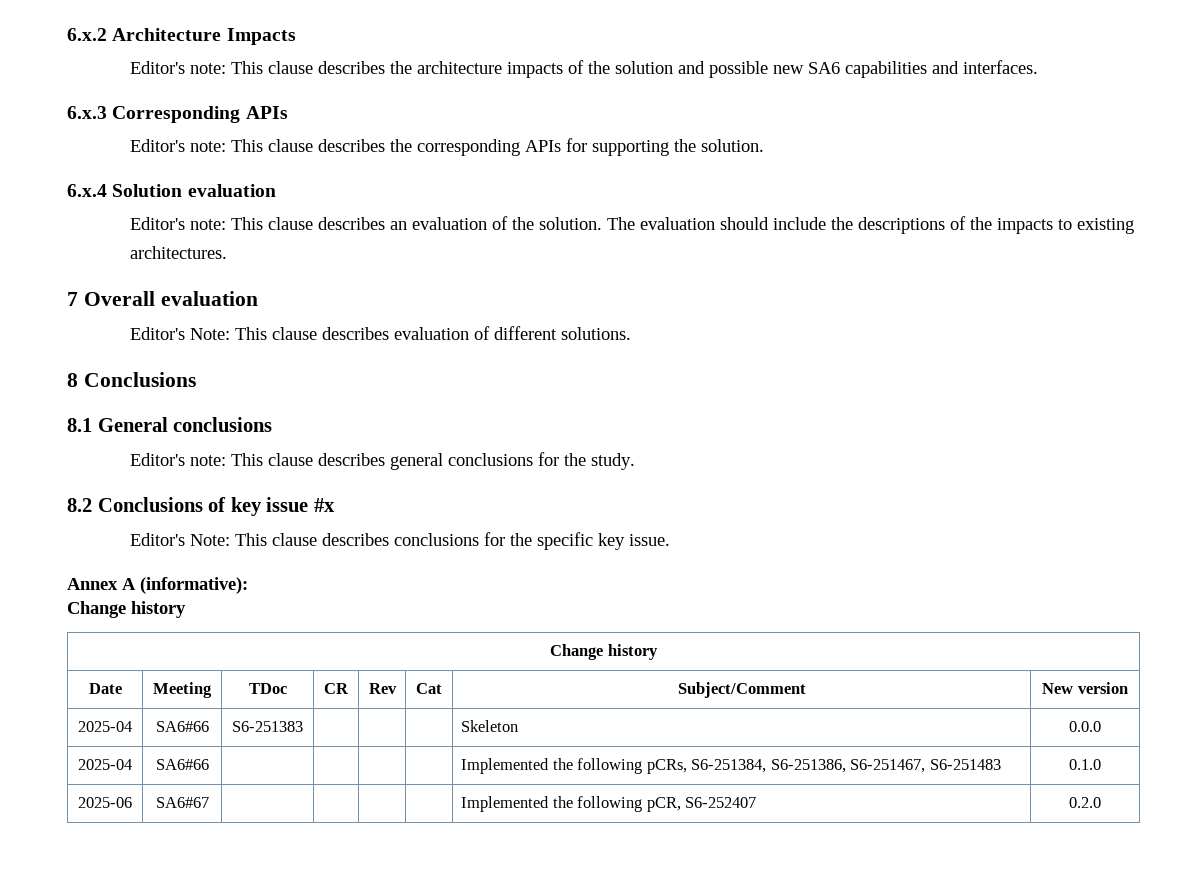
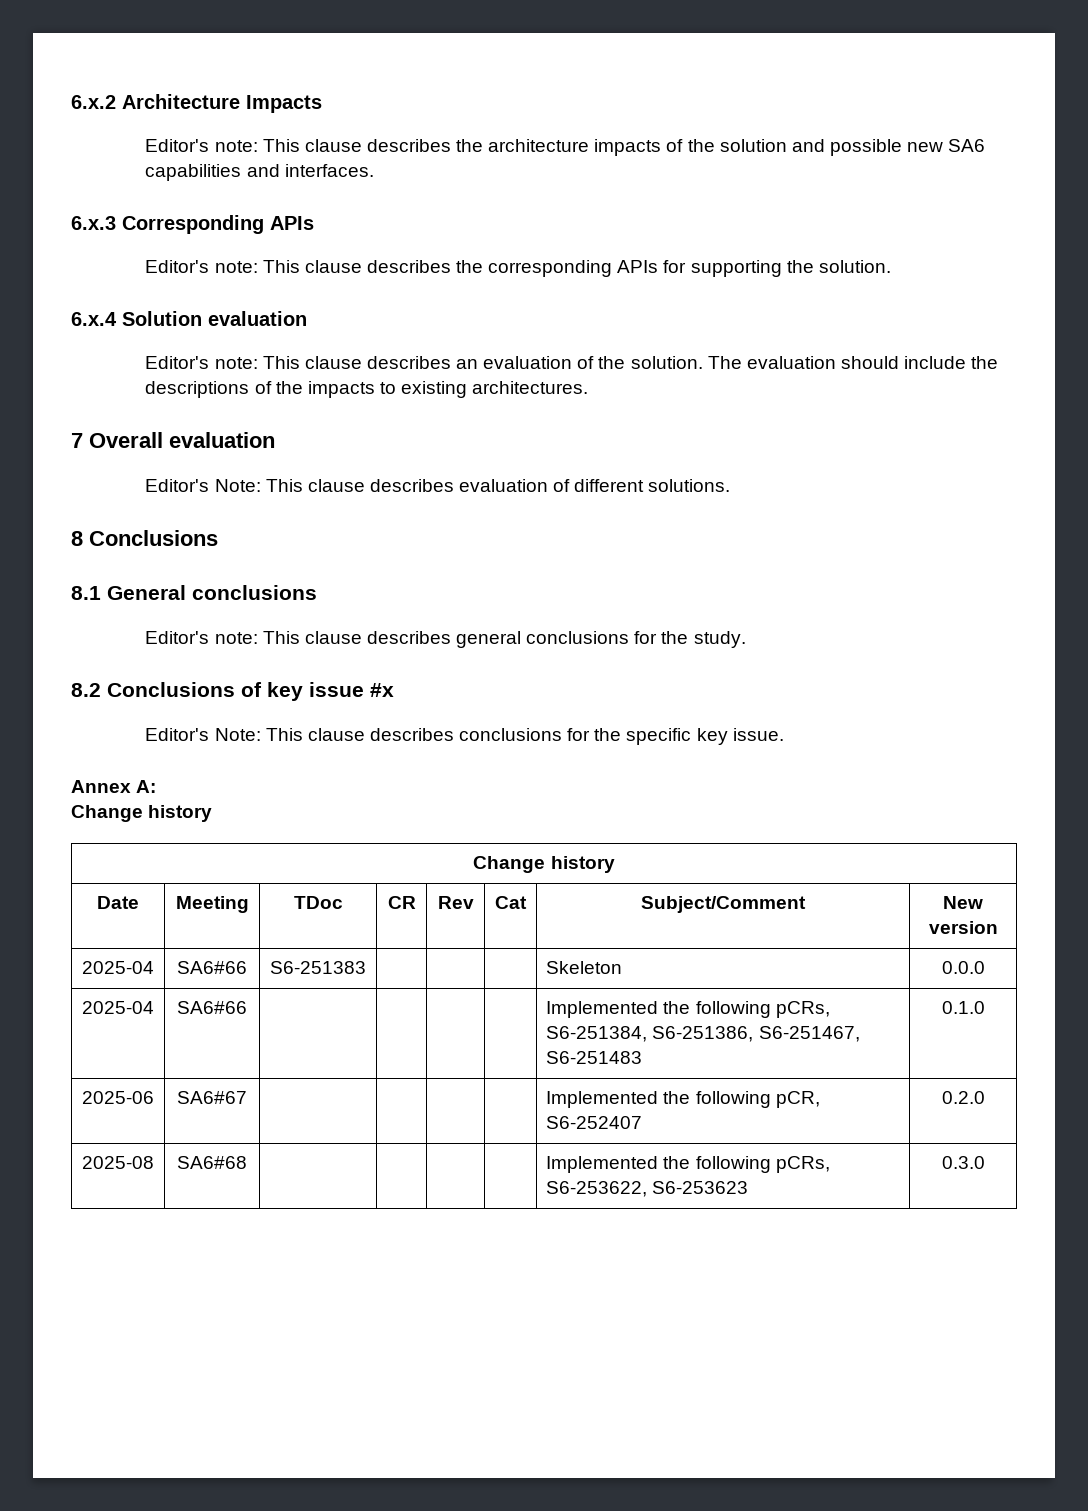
[122,577,248,594] A (informative): -> [136,780,157,793] A:
(1101, 802) none -> [82,1156,154,1169] [177,1156,247,1169] [546,1156,830,1173] [546,1181,749,1197] [941,1156,985,1169] // 2025-08 | SA6#68 | | | | | Implemented the following pCRs, S6-253622, S6-253623 | 0.3.0

